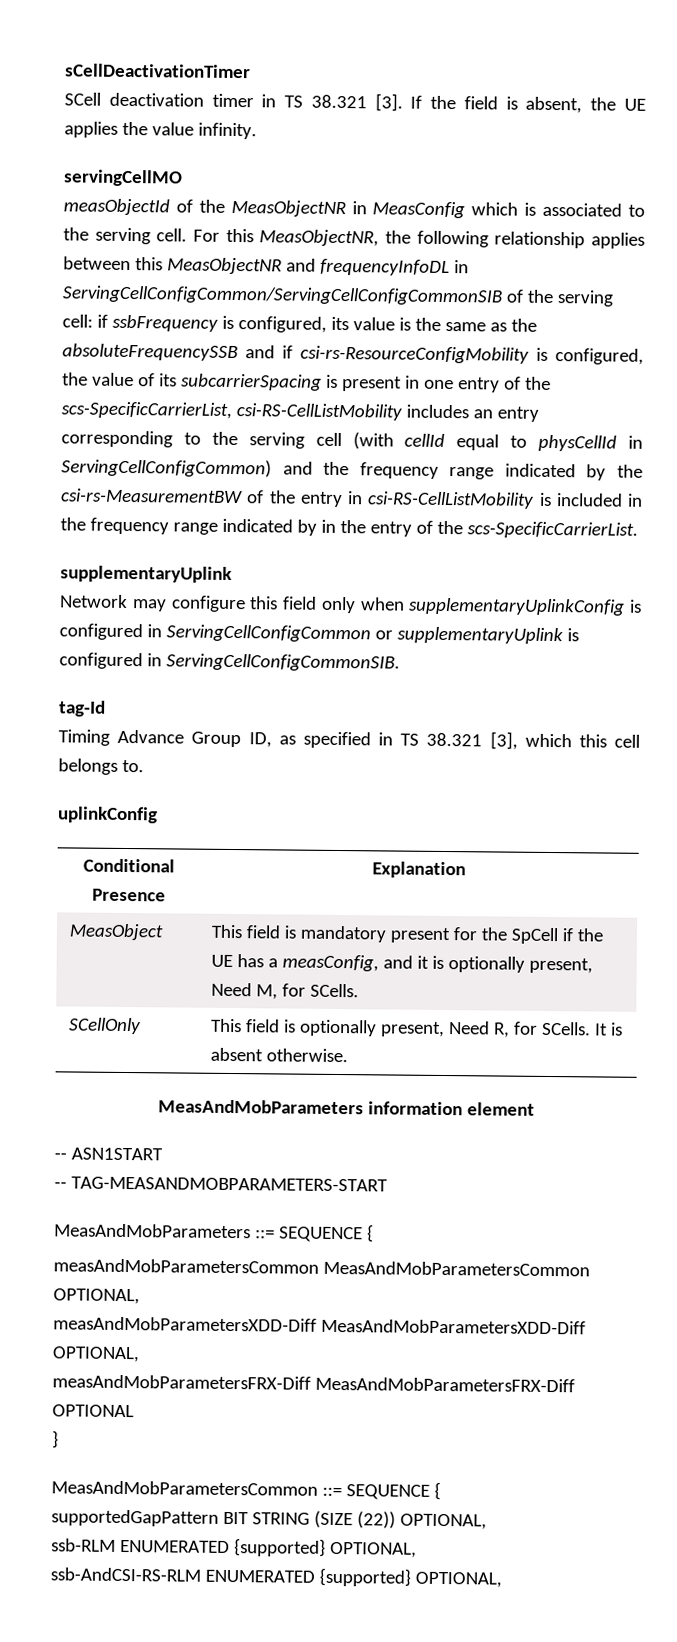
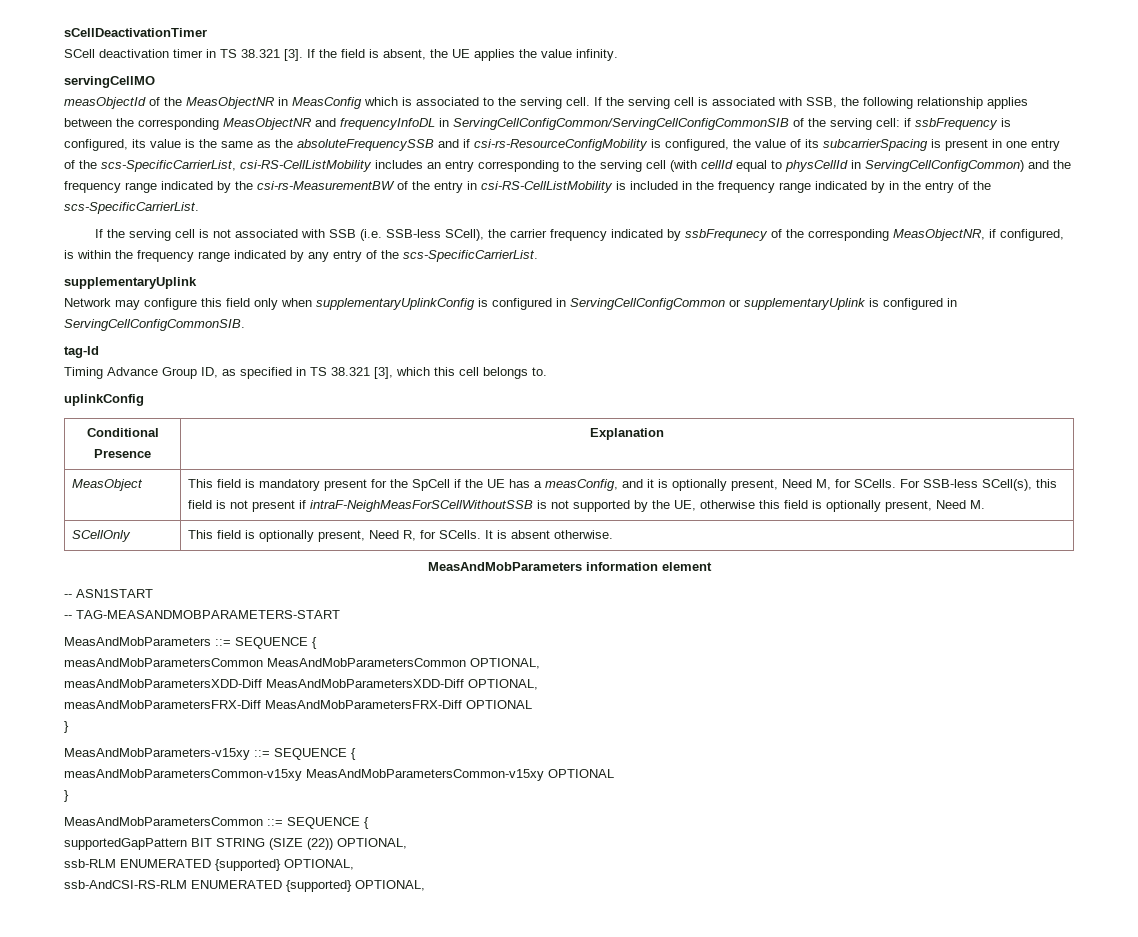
[192,228,380,247] For this MeasObjectNR, -> [594,97,837,109] If the serving cell is associated with SSB,
[134,257,163,271] this -> [116,118,219,130] the corresponding
(638, 530) none -> [95,229,1065,241] [64,250,538,262] // If the serving cell is not associated with SSB (i.e. SSB-less SCell), the carrier frequency indicated by ssbFrequnecy of the corresponding MeasObjectNR, if configured, is within the frequency range indicated by any entry of the scs-SpecificCarrierList.
(359, 990) none -> [899,479,1057,491] [187,500,985,512] For SSB-less SCell(s), this field is not present if intraF-NeighMeasForSCellWithoutSSB is not supported by the UE, otherwise this field is optionally present, Need M.
(59, 1439) none -> [64,748,356,760] [64,769,614,781] [64,790,69,802] // MeasAndMobParameters-v15xy ::= SEQUENCE { // measAndMobParametersCommon-v15xy MeasAndMobParametersCommon-v15xy OPTIONAL // }

